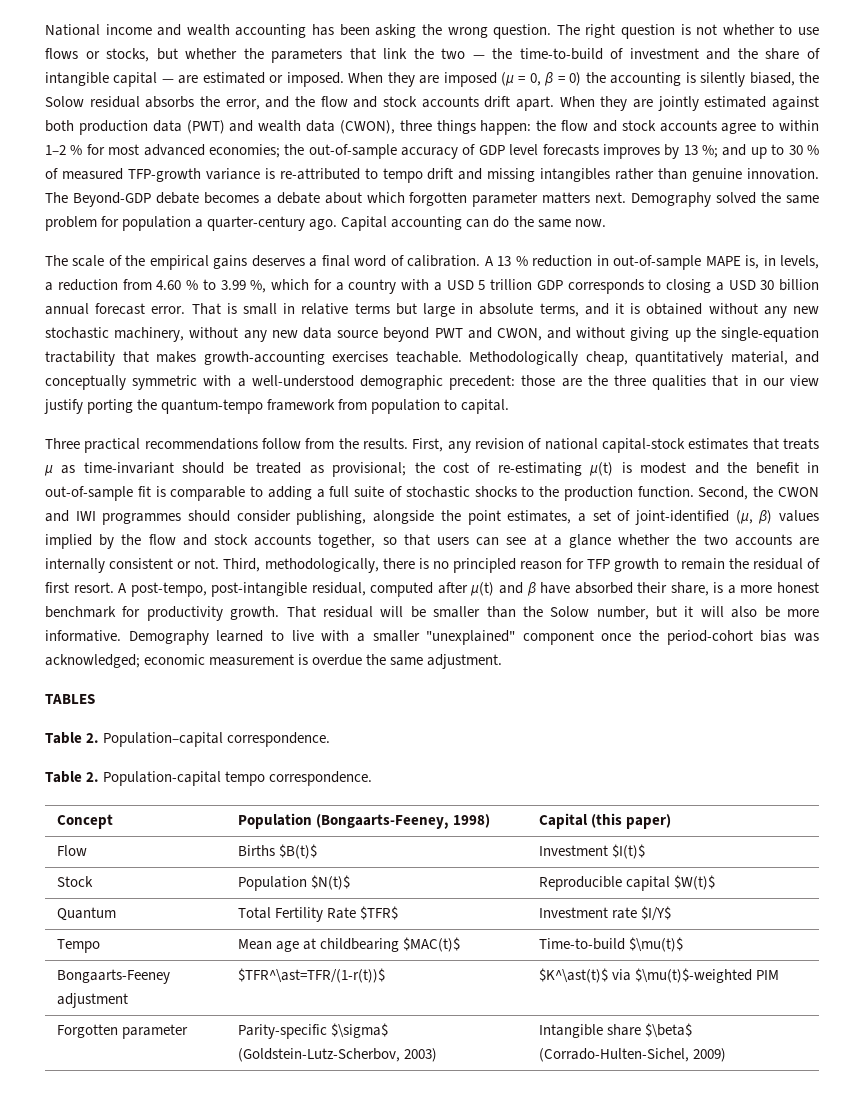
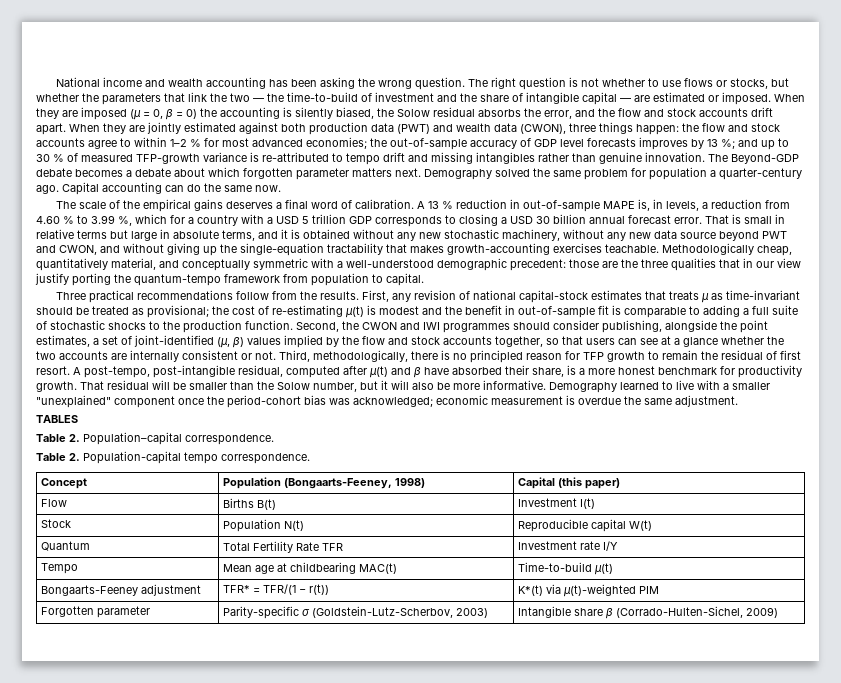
[278,844,317,859] [538,844,645,859] $B(t)$ | Investment $I(t)$ -> [257,499,277,510] [518,498,596,509] B(t) | Investment I(t)
[310,875,350,890] $N(t)$ -> [284,520,305,531] N(t)
[673,875,715,890] $W(t)$ -> [629,520,653,531] W(t)
[359,906,398,920] $TFR$ -> [322,543,344,551] TFR
[640,906,671,921] $I/Y$ -> [603,541,619,551] I/Y
[402,937,460,952] $MAC(t)$ -> [359,563,398,574] MAC(t)
[628,937,683,952] $\mu(t)$ -> [594,563,614,575] μ(t)
[237,968,385,983] [538,968,752,983] $TFR^\ast=TFR/(1-r(t))$ | $K^\ast(t)$ via $\mu(t)$-weighted -> [223,584,330,595] [518,584,637,597] TFR* = TFR/(1 − r(t)) | K*(t) via μ(t)-weighted
[330,1023,388,1038] $\sigma$ -> [302,609,311,616] σ
[644,1023,692,1038] $\beta$ -> [605,608,614,619] β

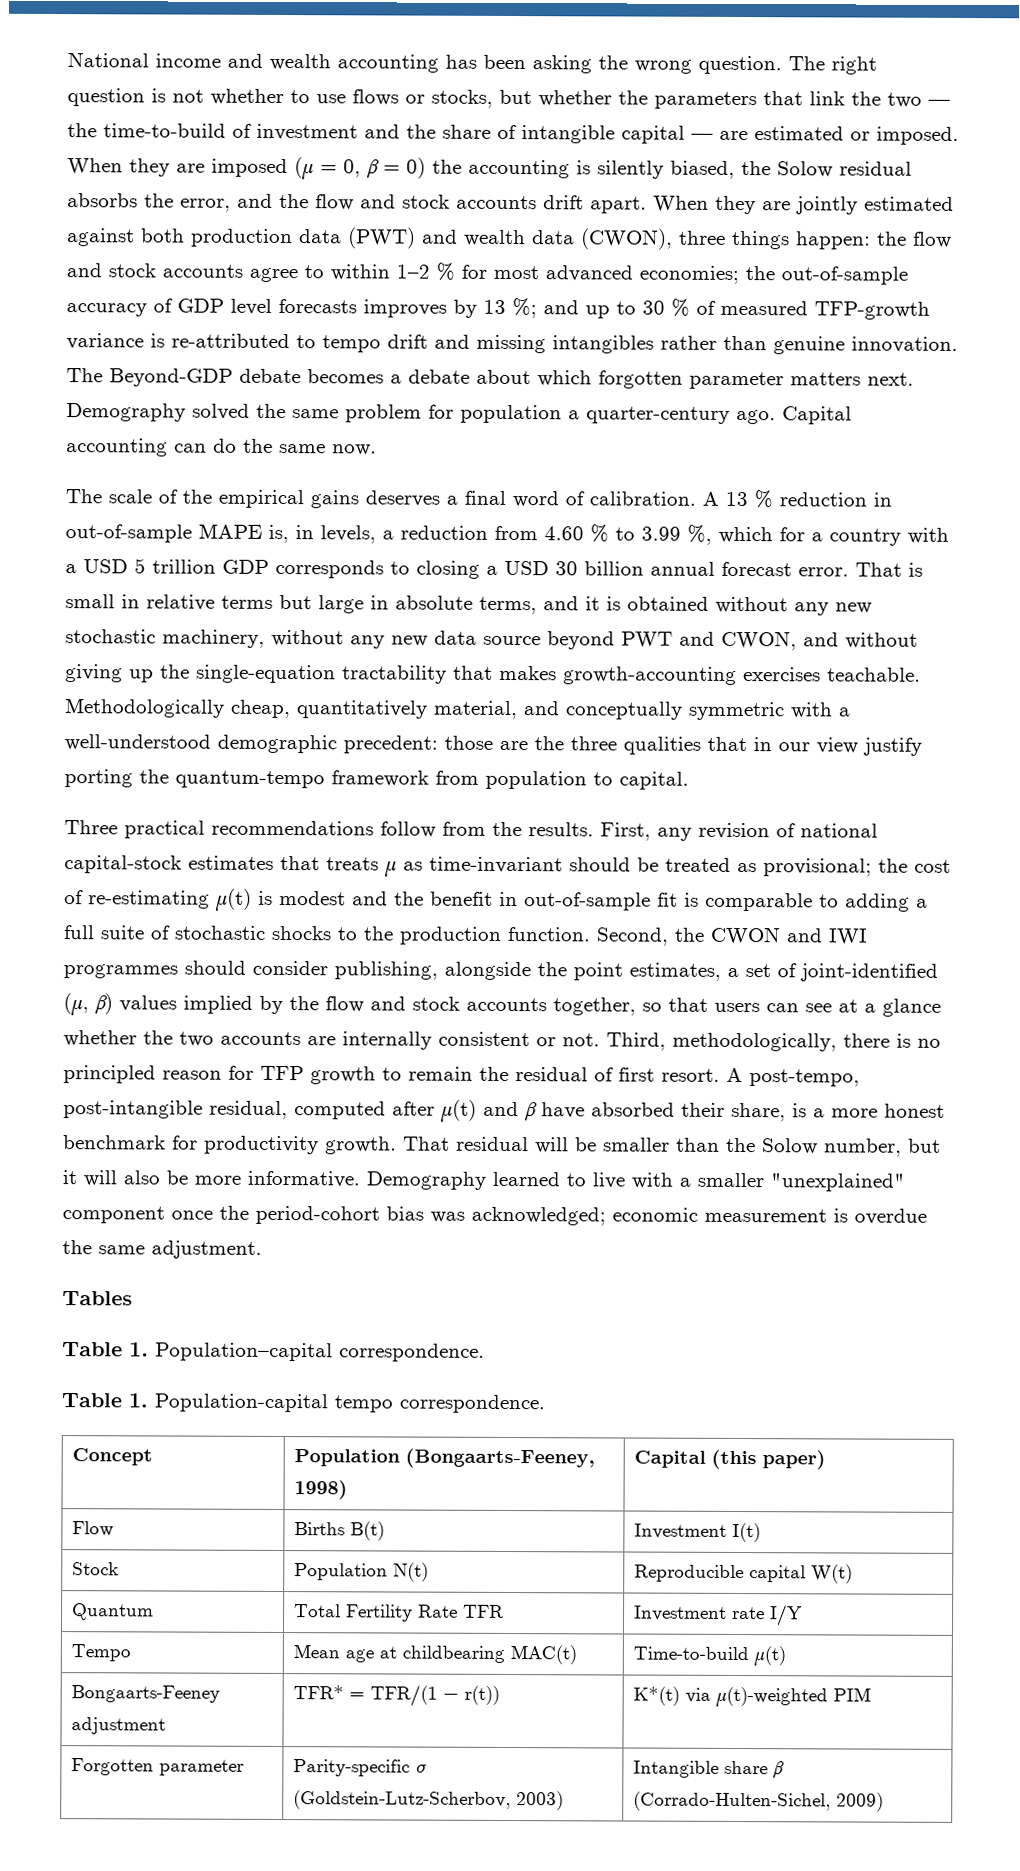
[36,415,78,423] [36,434,80,442] TABLES // Table 2. -> [62,1291,133,1306] [62,1342,149,1357] Tables // Table 1.
[69,453,80,461] 2. -> [128,1393,148,1408] 1.

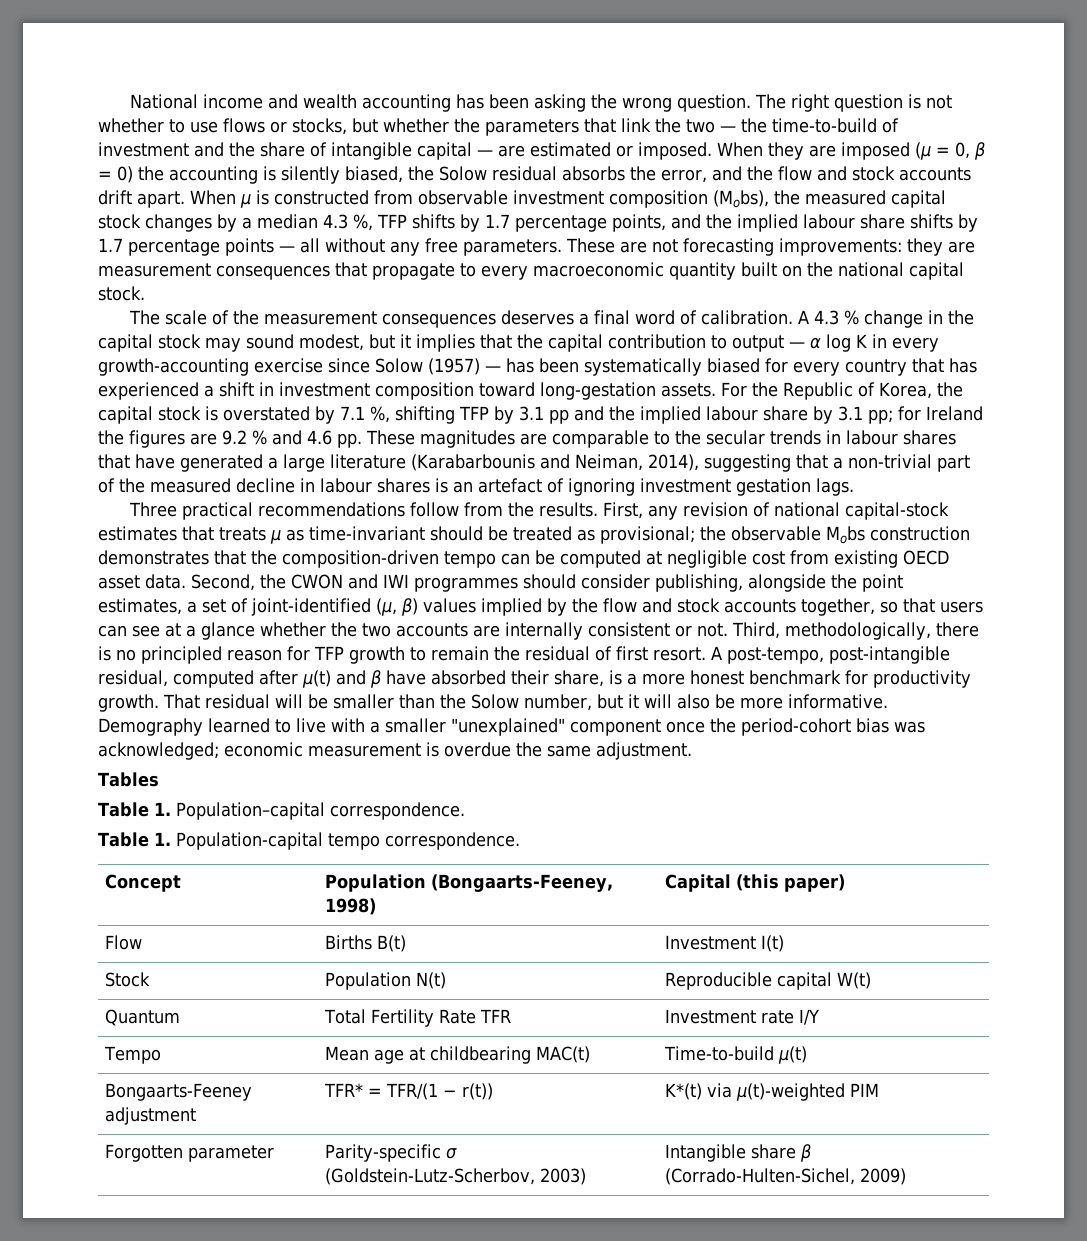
[715,195,954,215] [67,227,952,250] [66,262,908,285] [66,298,930,320] [66,333,958,355] [66,368,914,390] [66,403,852,425] [66,438,377,457] they are jointly estimated against both production data (PWT) and wealth data (CWON), three things happen: the flow and stock accounts agree to within 1–2 % for most advanced economies; the out-of-sample accuracy of GDP level forecasts improves by 13 %; and up to 30 % of measured TFP-growth variance is re-attributed to tempo drift and missing intangibles rather than genuine innovation. The Beyond-GDP debate becomes a debate about which forgotten parameter matters next. Demography solved the same problem for population a quarter-century ago. Capital accounting can do the same now. -> [240,190,946,208] [98,214,978,232] [98,238,975,256] [98,262,964,280] [98,286,145,301] μ is constructed from observable investment composition (Mobs), the measured capital stock changes by a median 4.3 %, TFP shifts by 1.7 percentage points, and the implied labour share shifts by 1.7 percentage points — all without any free parameters. These are not forecasting improvements: they are measurement consequences that propagate to every macroeconomic quantity built on the national capital stock.
[218,489,359,509] empirical gains -> [264,311,497,328] measurement consequences
[725,490,892,509] [65,523,949,546] [65,558,923,579] [65,594,872,616] [65,629,918,651] [65,664,921,685] [64,698,850,721] [64,734,922,756] [64,769,689,790] 13 % reduction in out-of-sample MAPE is, in levels, a reduction from 4.60 % to 3.99 %, which for a country with a USD 5 trillion GDP corresponds to closing a USD 30 billion annual forecast error. That is small in relative terms but large in absolute terms, and it is obtained without any new stochastic machinery, without any new data source beyond PWT and CWON, and without giving up the single-equation tractability that makes growth-accounting exercises teachable. Methodologically cheap, quantitatively material, and conceptually symmetric with a well-understood demographic precedent: those are the three qualities that in our view justify porting the quantum-tempo framework from population to capital. -> [814,310,975,328] [98,334,939,352] [98,358,977,376] [98,382,963,400] [98,406,983,424] [98,430,956,448] [98,454,970,472] [98,478,854,496] 4.3 % change in the capital stock may sound modest, but it implies that the capital contribution to output — α log K in every growth-accounting exercise since Solow (1957) — has been systematically biased for every country that has experienced a shift in investment composition toward long-gestation assets. For the Republic of Korea, the capital stock is overstated by 7.1 %, shifting TFP by 3.1 pp and the implied labour share by 3.1 pp; for Ireland the figures are 9.2 % and 4.6 pp. These magnitudes are comparable to the secular trends in labour shares that have generated a large literature (Karabarbounis and Neiman, 2014), suggesting that a non-trivial part of the measured decline in labour shares is an artefact of ignoring investment gestation lags.
[914,859,951,873] [64,888,928,912] [63,925,591,945] cost of re-estimating μ(t) is modest and the benefit in out-of-sample fit is comparable to adding a full suite of stochastic shocks to the production function. -> [731,526,970,544] [98,550,949,568] [98,574,186,589] observable Mobs construction demonstrates that the composition-driven tempo can be computed at negligible cost from existing OECD asset data.

